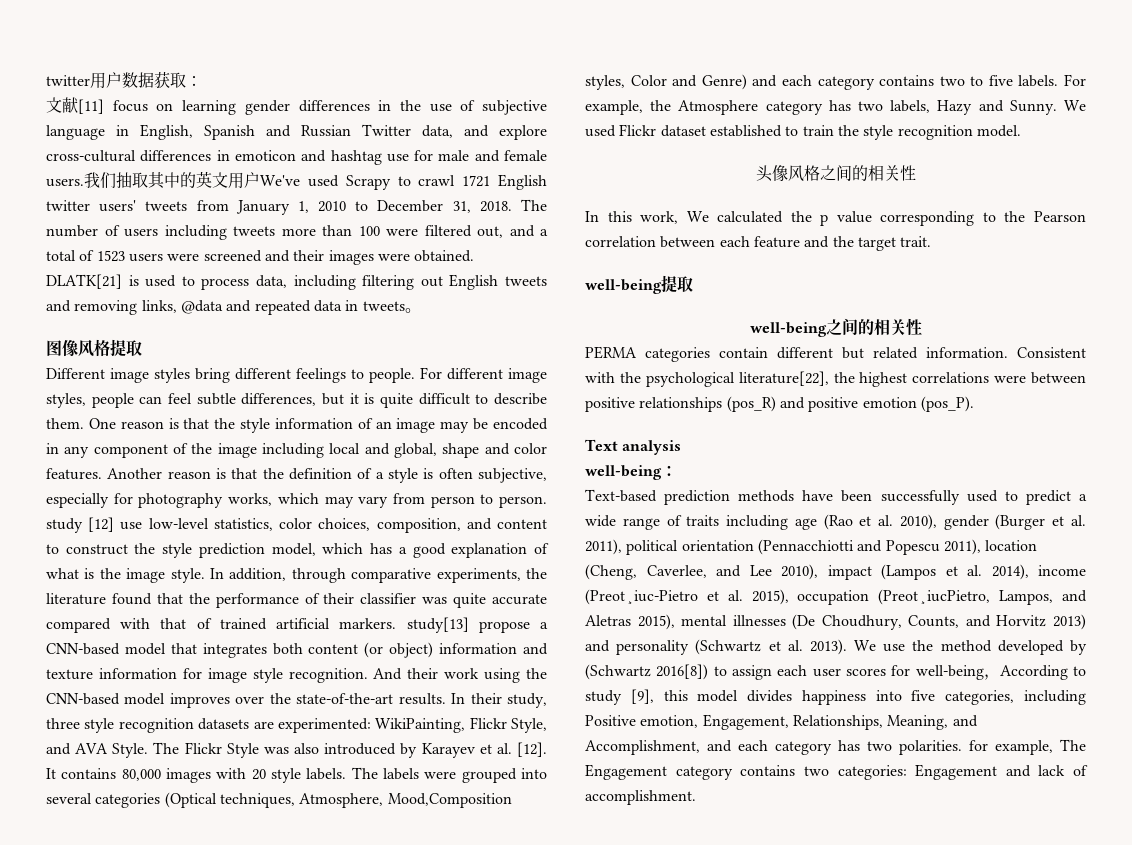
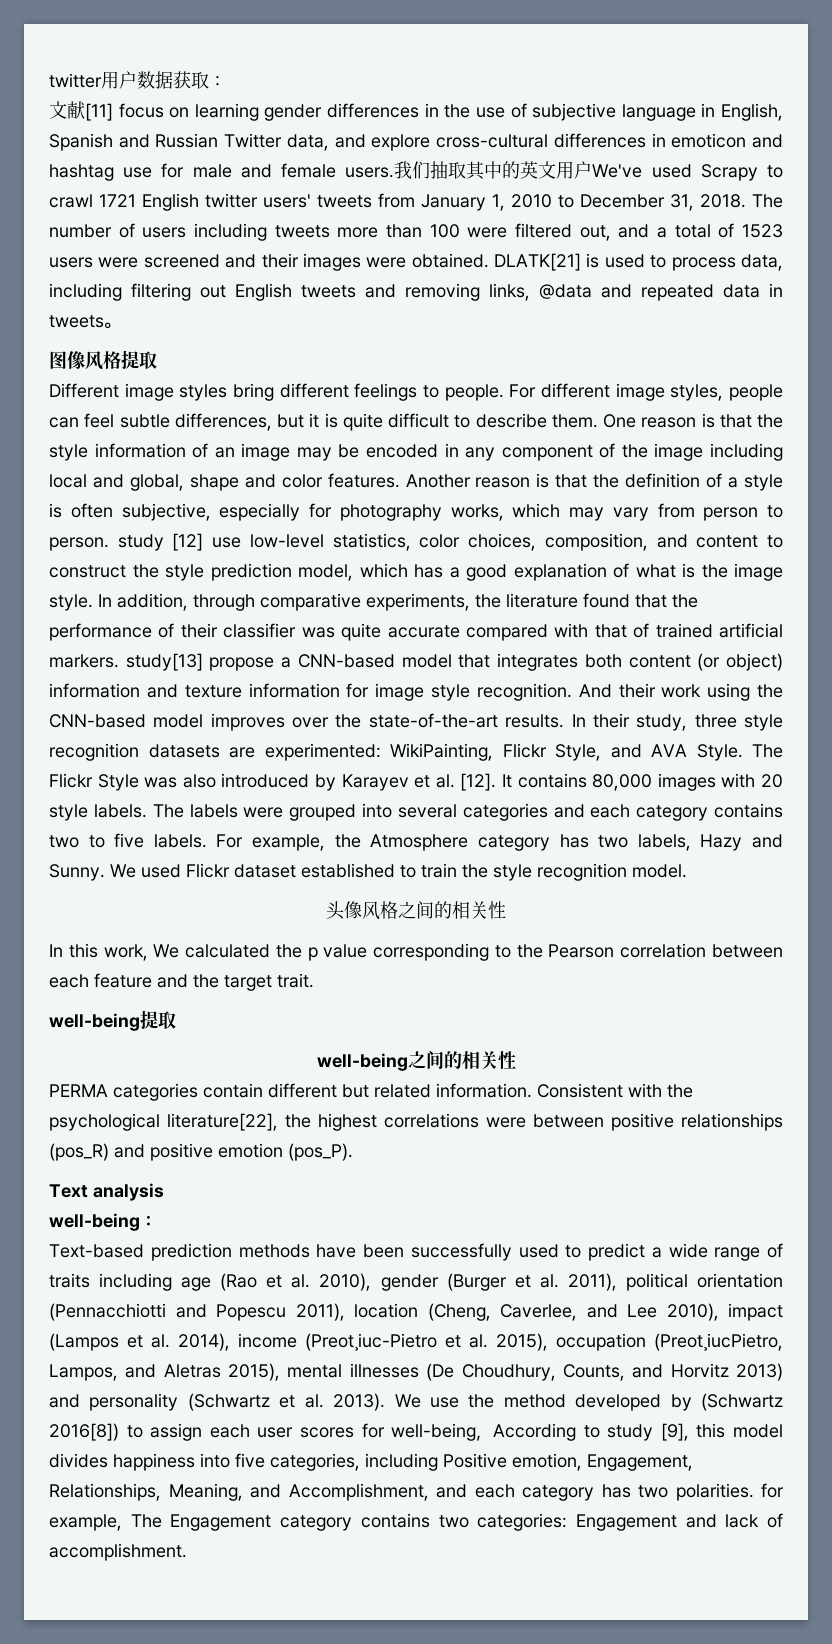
[164,792,512,808] [585,74,747,90] (Optical techniques, Atmosphere, Mood,Composition styles, Color and Genre) -> (548, 812) none

